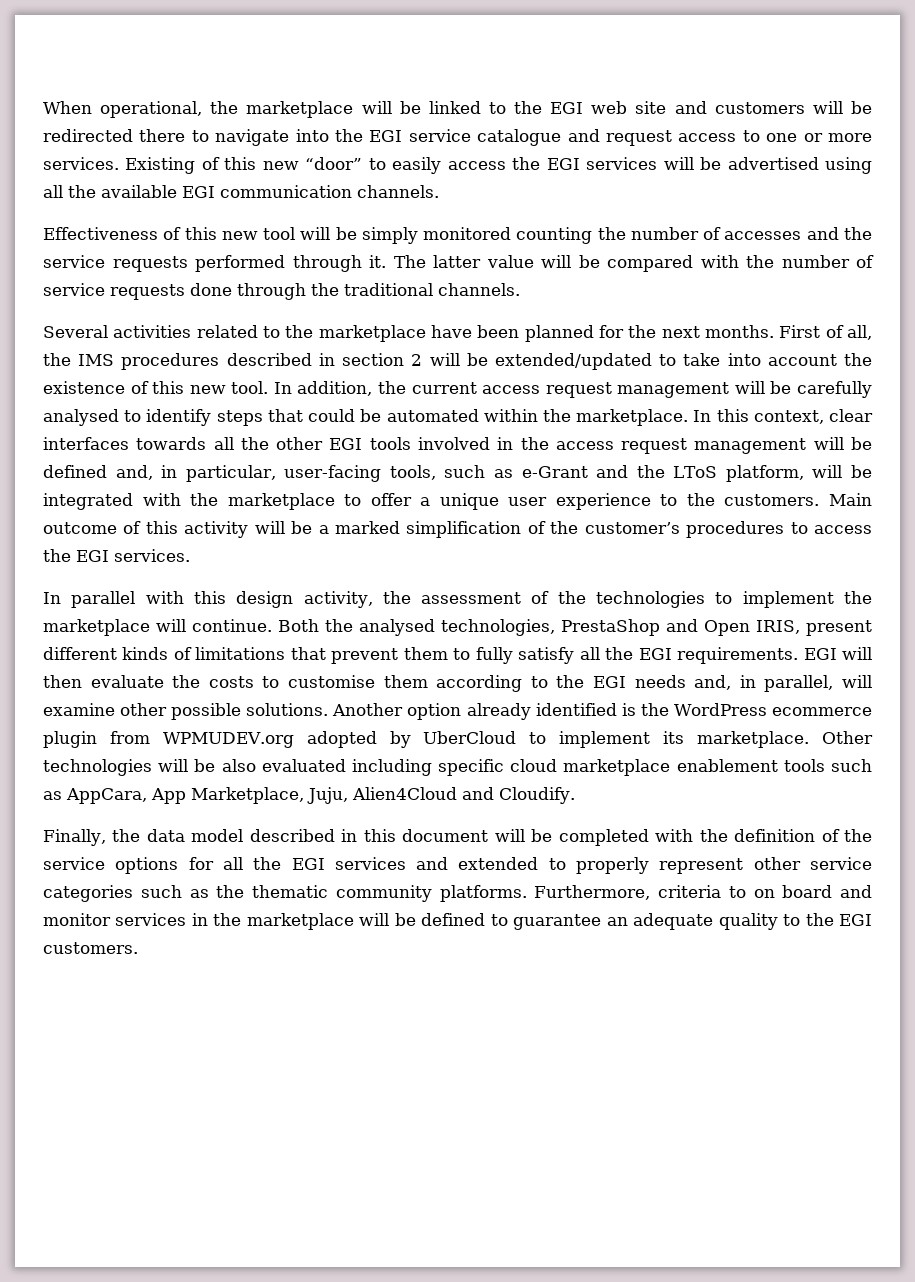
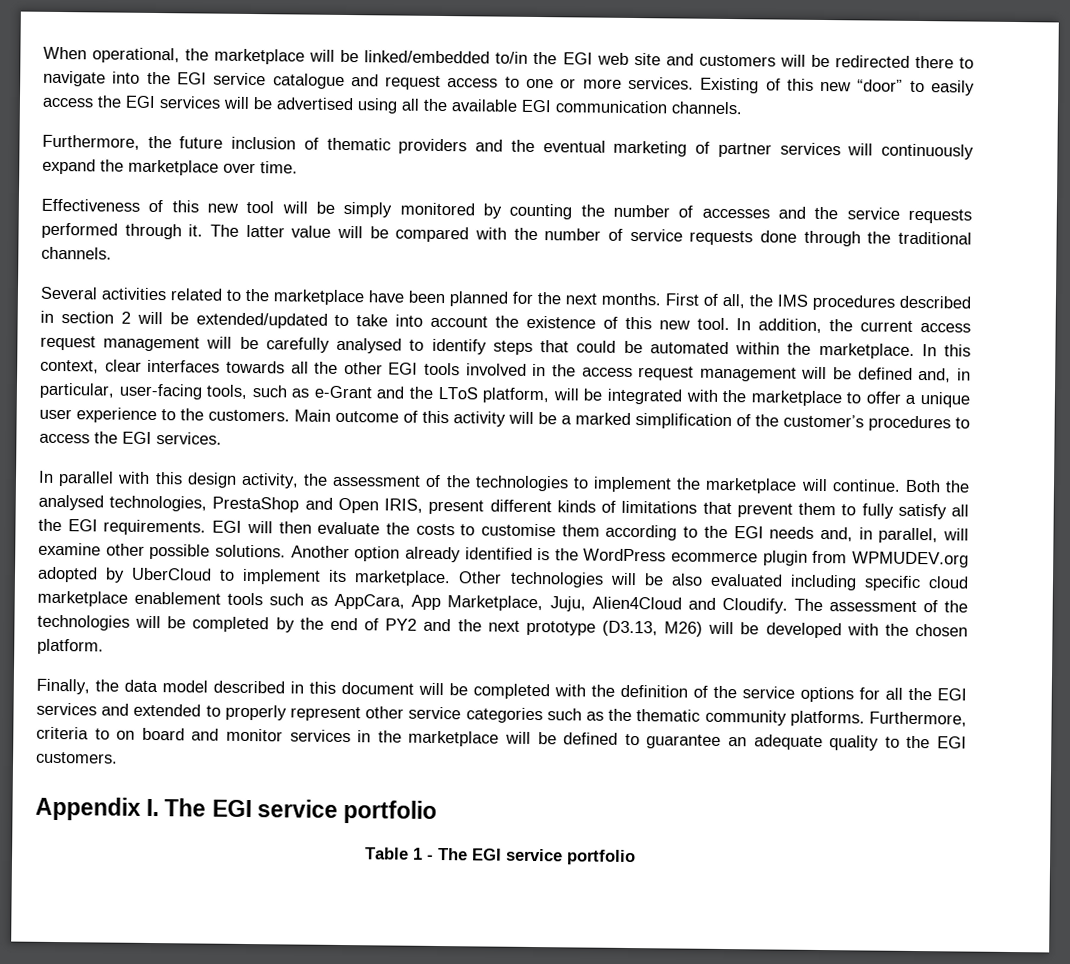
[428,101,506,114] linked to -> [364,50,529,64] linked/embedded to/in
(439, 191) none -> [42,134,975,160] [42,158,298,176] // Furthermore, the future inclusion of thematic providers and the eventual marketing of partner services will continuously expand the marketplace over time.
(512, 233) none -> [482,203,502,219] by
(575, 795) none -> [793,598,969,613] [37,614,968,639] [37,638,104,655] The assessment of the technologies will be completed by the end of PY2 and the next prototype (D3.13, M26) will be developed with the chosen platform.
(138, 948) none -> [35,796,438,824] [365,847,636,866] // Appendix I. The EGI service portfolio // Table 1 - The EGI service portfolio

